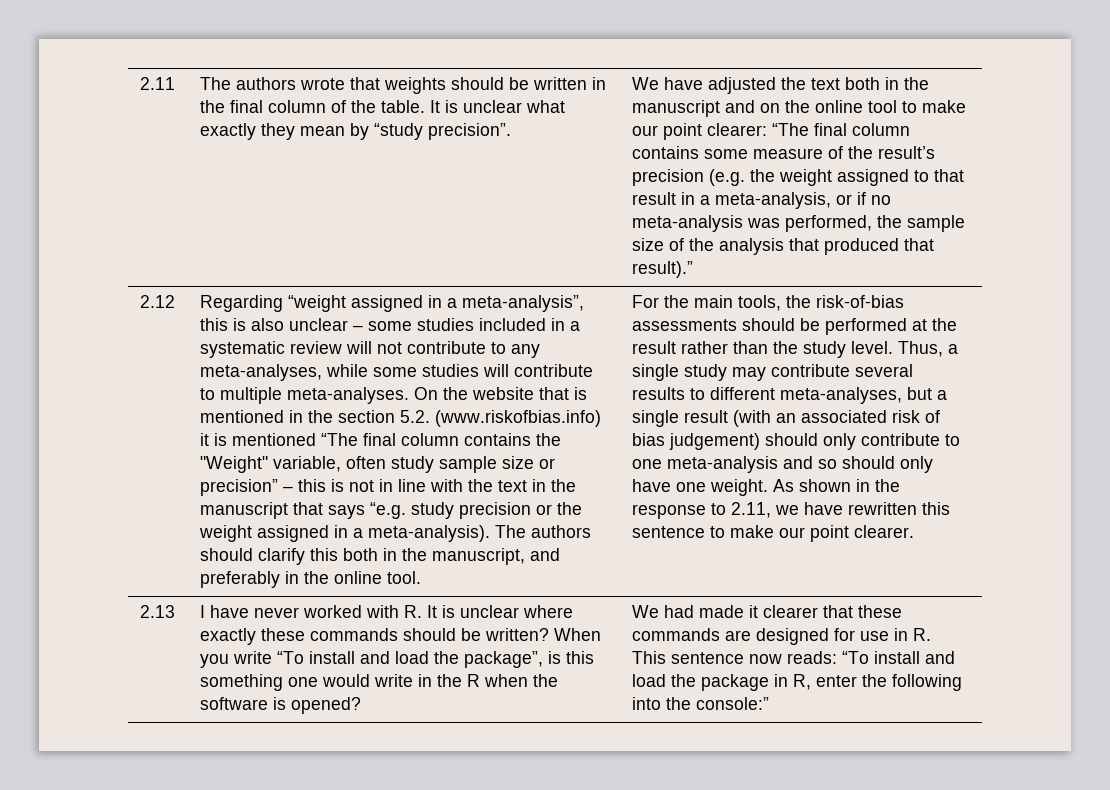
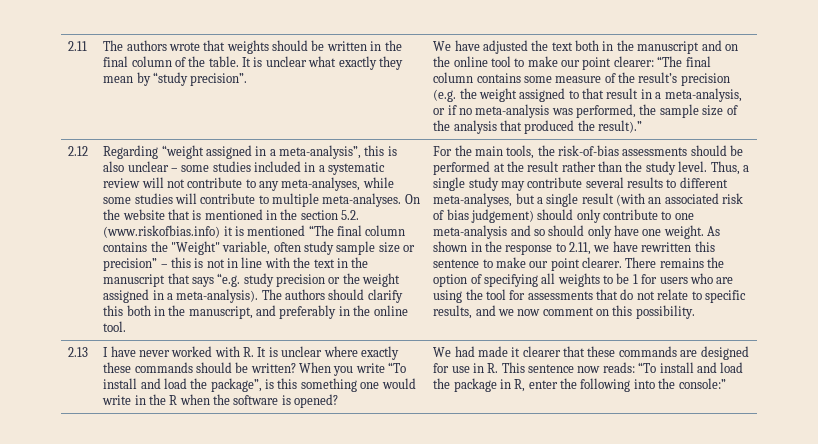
[904,238,935,251] that -> [577,120,595,131] the
(915, 531) none -> [625,257,725,268] [433,273,734,287] [433,289,746,303] [433,305,695,319] There remains the option of specifying all weights to be 1 for users who are using the tool for assessments that do not relate to specific results, and we now comment on this possibility.

